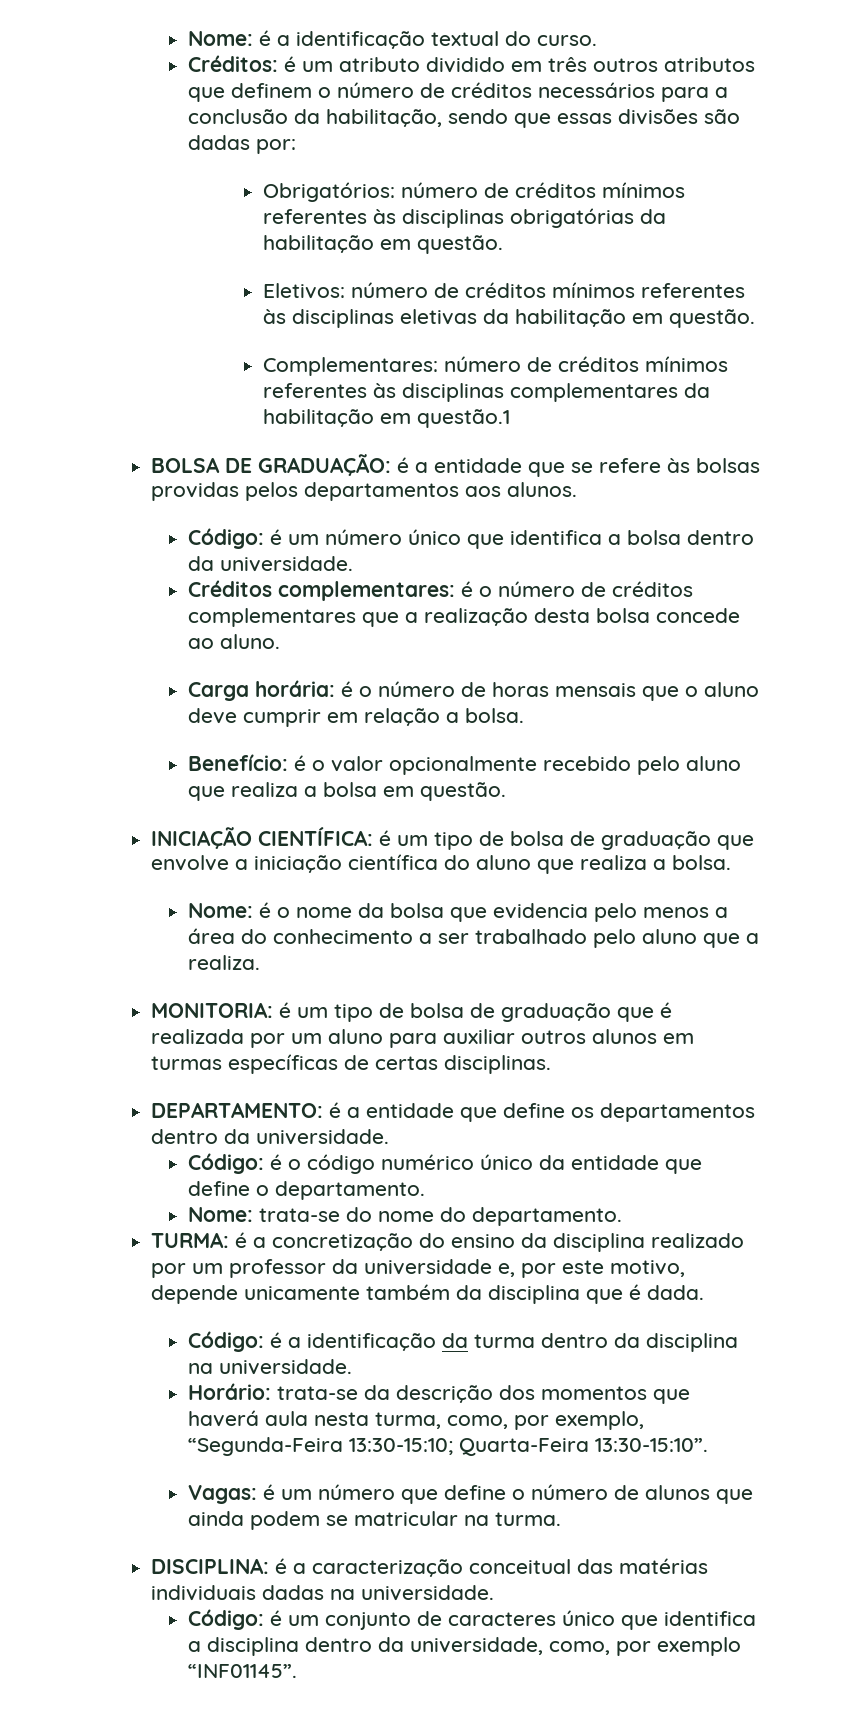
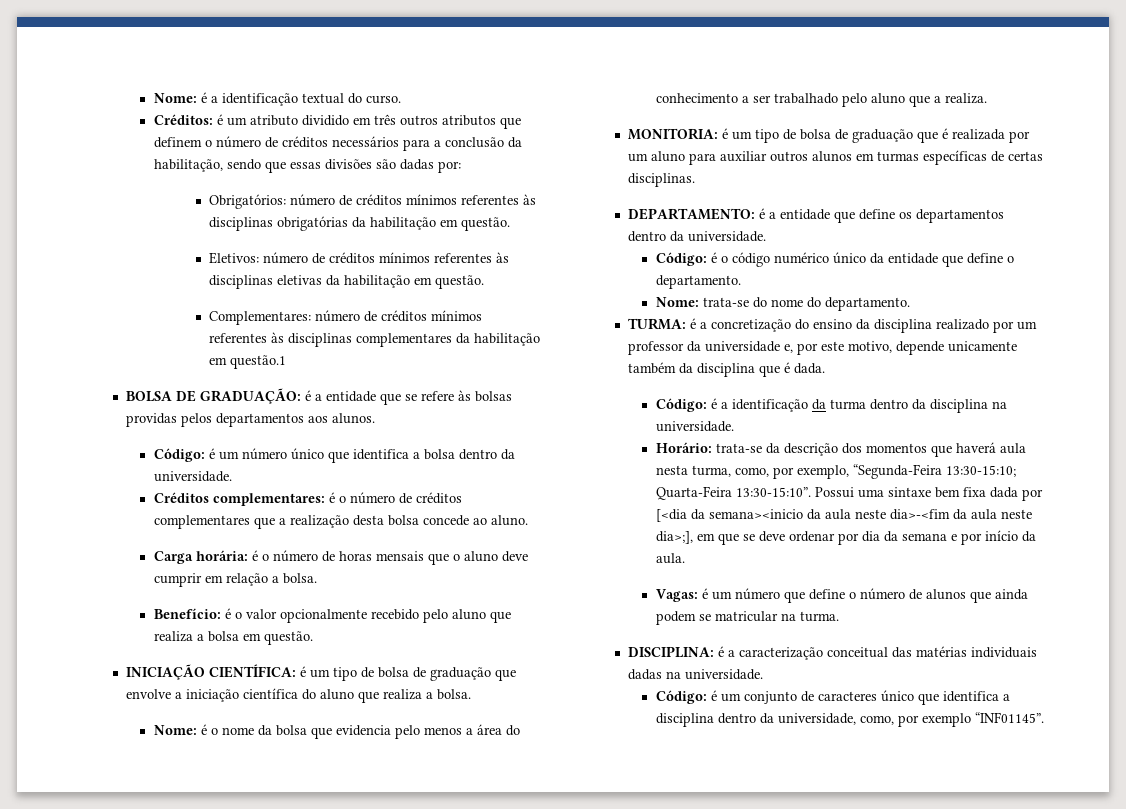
(709, 1445) none -> [814,487,1043,501] [655,509,1032,522] [655,530,1036,545] [655,553,685,564] Possui uma sintaxe bem fixa dada por [<dia da semana><inicio da aula neste dia>-<fim da aula neste dia>;], em que se deve ordenar por dia da semana e por início da aula.

